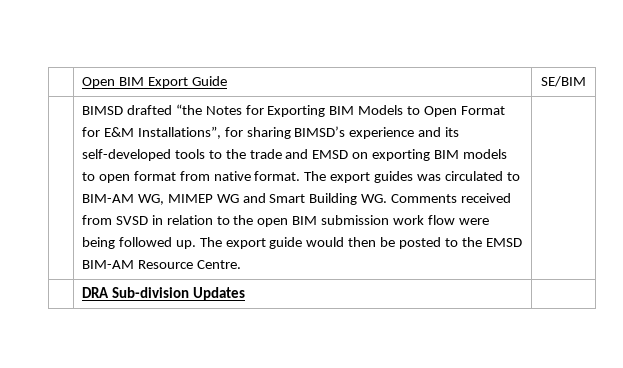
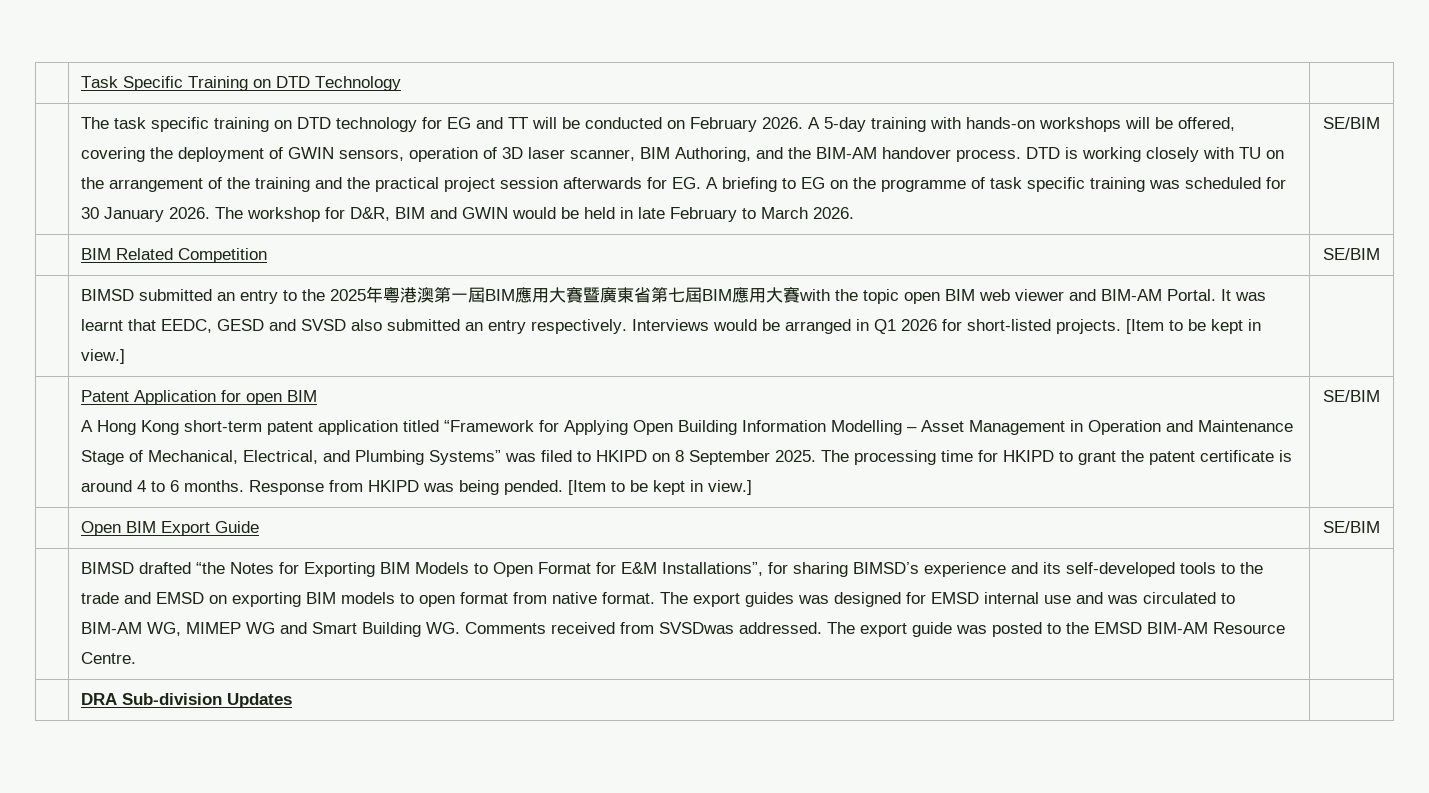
(81, 82) none -> [80,76,401,91] [80,117,1235,132] [80,147,1284,162] [80,177,1286,192] [80,207,854,222] [1323,117,1380,129] [80,248,267,263] [1323,248,1380,260] [80,286,1266,304] [80,319,1261,334] [80,349,125,364] [80,390,317,405] [80,420,1293,435] [80,450,1292,465] [80,480,752,495] [1323,390,1380,402] | Task Specific Training on DTD Technology | // | The task specific training on DTD technology for EG and TT will be conducted on February 2026. A 5-day training with hands-on workshops will be offered, covering the deployment of GWIN sensors, operation of 3D laser scanner, BIM Authoring, and the BIM-AM handover process. DTD is working closely with TU on the arrangement of the training and the practical project session afterwards for EG. A briefing to EG on the programme of task specific training was scheduled for 30 January 2026. The workshop for D&R, BIM and GWIN would be held in late February to March 2026. | SE/BIM // | BIM Related Competition | SE/BIM // | BIMSD submitted an entry to the 2025年粵港澳第一屆BIM應用大賽暨廣東省第七屆BIM應用大賽with the topic open BIM web viewer and BIM-AM Portal. It was learnt that EEDC, GESD and SVSD also submitted an entry respectively. Interviews would be arranged in Q1 2026 for short-listed projects. [Item to be kept in view.] | // | Patent Application for open BIM // A Hong Kong short-term patent application titled “Framework for Applying Open Building Information Modelling – Asset Management in Operation and Maintenance Stage of Mechanical, Electrical, and Plumbing Systems” was filed to HKIPD on 8 September 2025. The processing time for HKIPD to grant the patent certificate is around 4 to 6 months. Response from HKIPD was being pended. [Item to be kept in view.] | SE/BIM //
(442, 177) none -> [833,592,1138,607] designed for EMSD internal use and was
[115,215,489,227] [81,237,396,249] SVSD in relation to the open BIM submission work flow were being followed up. The export guide would then be -> [658,622,987,637] SVSDwas addressed. The export guide was

